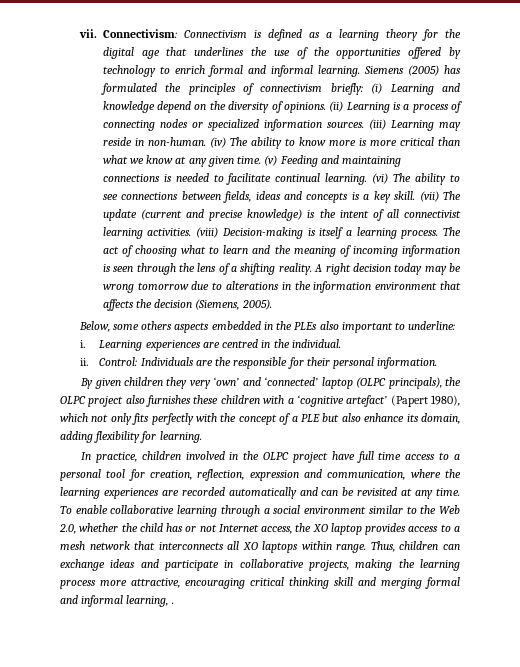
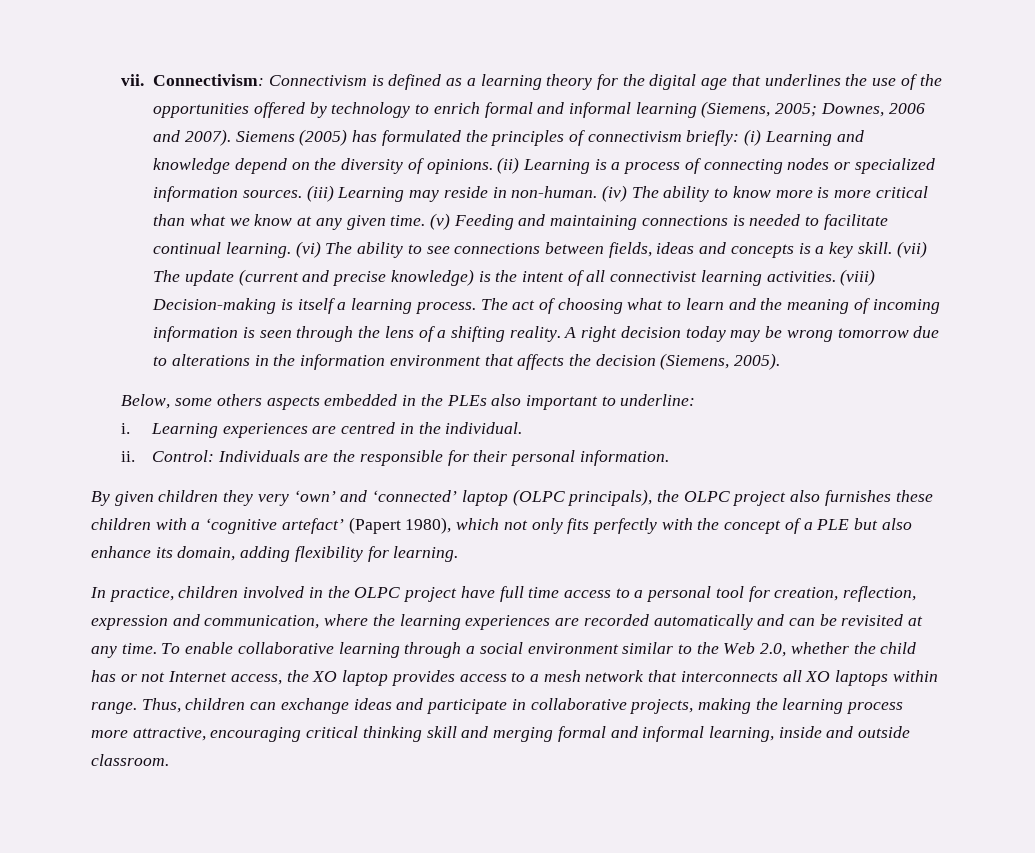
[317,65,360,77] learning. -> [635,101,925,118] [153,129,231,146] learning (Siemens, 2005; Downes, 2006 and 2007).
[171,602,174,604] . -> [778,726,911,738] [91,754,169,766] inside and outside classroom.

